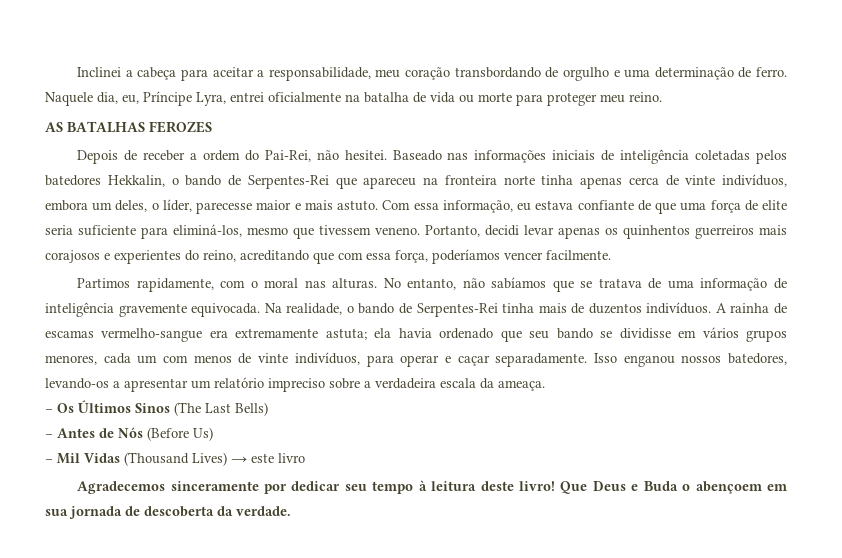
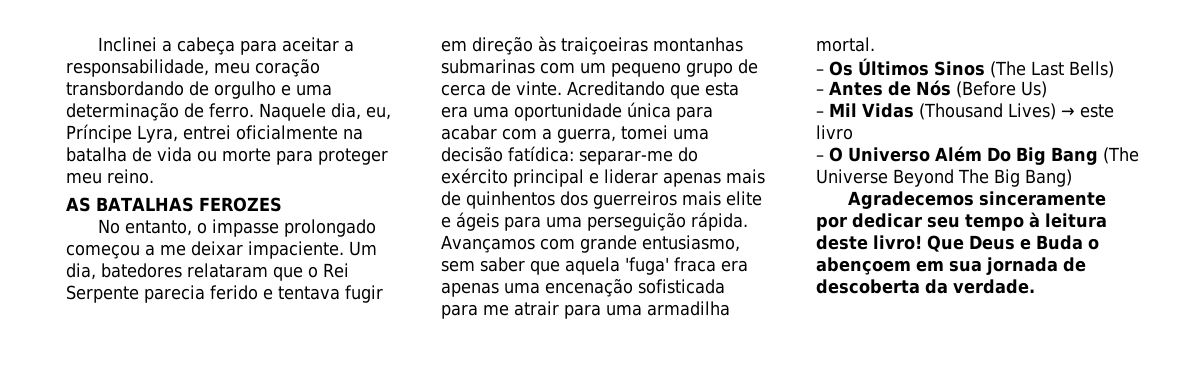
[77,149,787,164] [45,174,787,189] [45,199,787,214] [45,224,787,239] [45,249,611,264] [77,277,787,292] [45,302,787,317] [45,327,787,342] [45,352,787,367] [45,377,545,392] Depois de receber a ordem do Pai-Rei, não hesitei. Baseado nas informações iniciais de inteligência coletadas pelos batedores Hekkalin, o bando de Serpentes-Rei que apareceu na fronteira norte tinha apenas cerca de vinte indivíduos, embora um deles, o líder, parecesse maior e mais astuto. Com essa informação, eu estava confiante de que uma força de elite seria suficiente para eliminá-los, mesmo que tivessem veneno. Portanto, decidi levar apenas os quinhentos guerreiros mais corajosos e experientes do reino, acreditando que com essa força, poderíamos vencer facilmente. // Partimos rapidamente, com o moral nas alturas. No entanto, não sabíamos que se tratava de uma informação de inteligência gravemente equivocada. Na realidade, o bando de Serpentes-Rei tinha mais de duzentos indivíduos. A rainha de escamas vermelho-sangue era extremamente astuta; ela havia ordenado que seu bando se dividisse em vários grupos menores, cada um com menos de vinte indivíduos, para operar e caçar separadamente. Isso enganou nossos batedores, levando-os a apresentar um relatório impreciso sobre a verdadeira escala da ameaça. -> [98,219,377,237] [66,241,377,259] [66,263,349,281] [66,285,383,303] [441,36,743,55] [441,59,758,77] [441,81,739,99] [441,102,713,121] [441,125,709,143] [441,146,698,165] [441,168,765,187] [441,191,762,209] [441,212,748,231] [441,235,740,253] [441,257,748,275] [441,279,725,297] [441,301,730,319] [816,37,875,52] No entanto, o impasse prolongado começou a me deixar impaciente. Um dia, batedores relataram que o Rei Serpente parecia ferido e tentava fugir em direção às traiçoeiras montanhas submarinas com um pequeno grupo de cerca de vinte. Acreditando que esta era uma oportunidade única para acabar com a guerra, tomei uma decisão fatídica: separar-me do exército principal e liderar apenas mais de quinhentos dos guerreiros mais elite e ágeis para uma perseguição rápida. Avançamos com grande entusiasmo, sem saber que aquela 'fuga' fraca era apenas uma encenação sofisticada para me atrair para uma armadilha mortal.
(305, 458) none -> [816,146,1139,165] [816,169,1072,187] // – O Universo Além Do Big Bang (The Universe Beyond The Big Bang)

